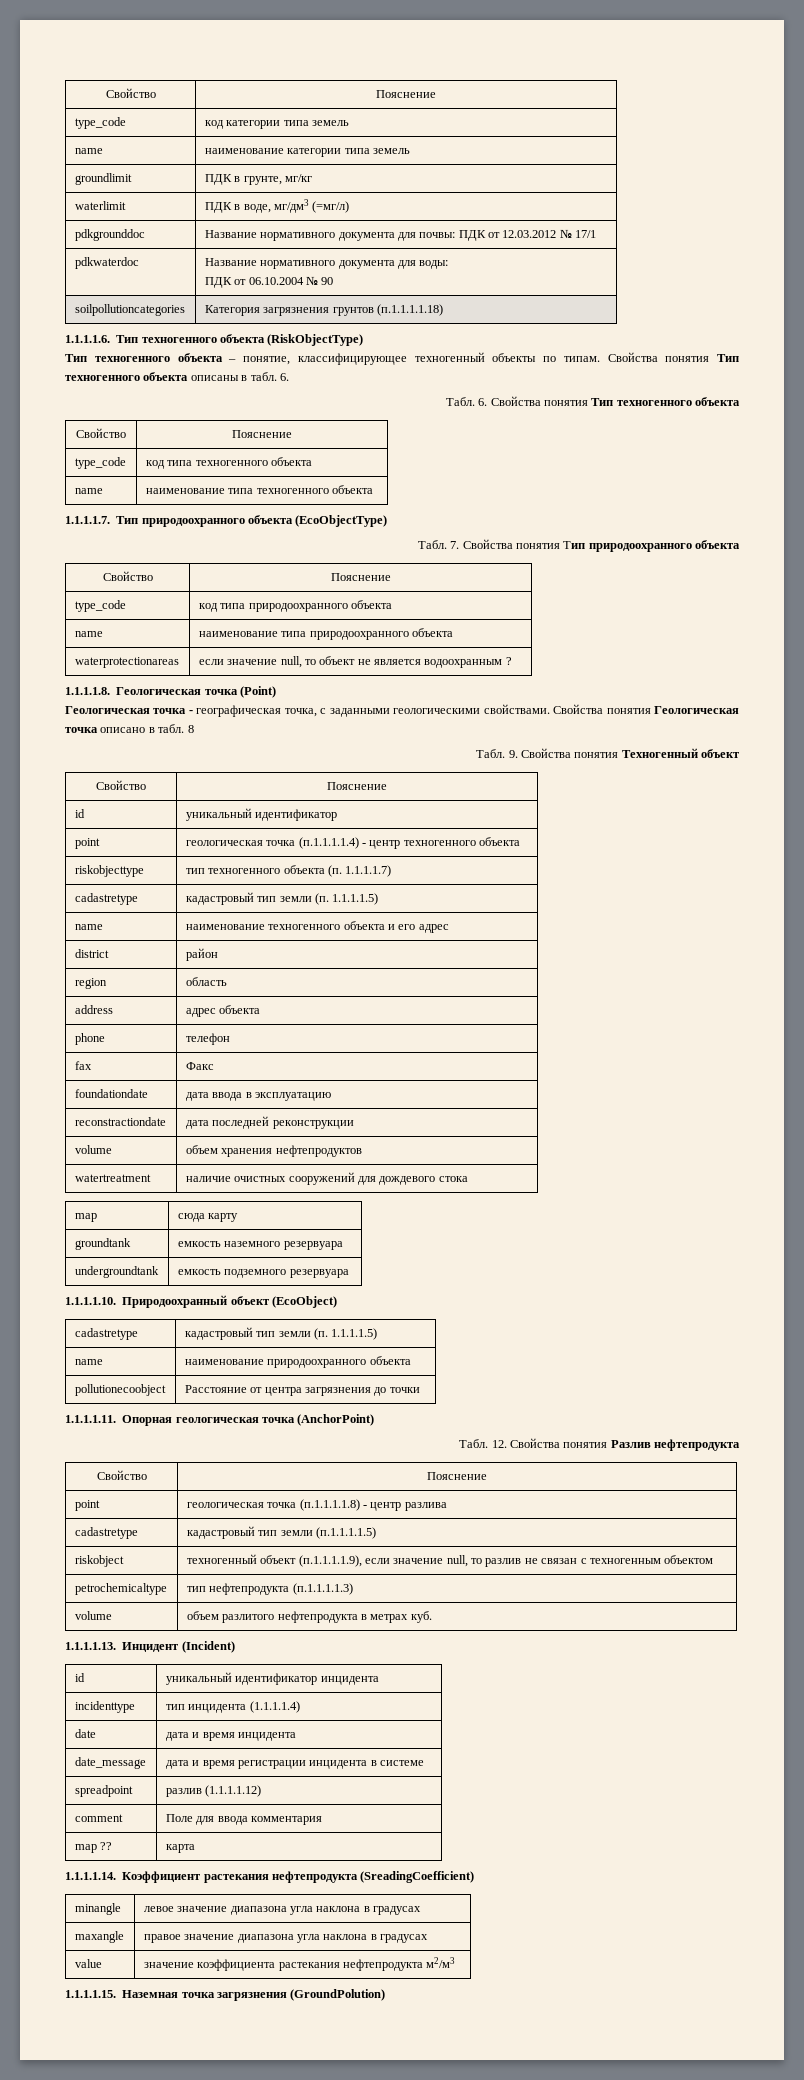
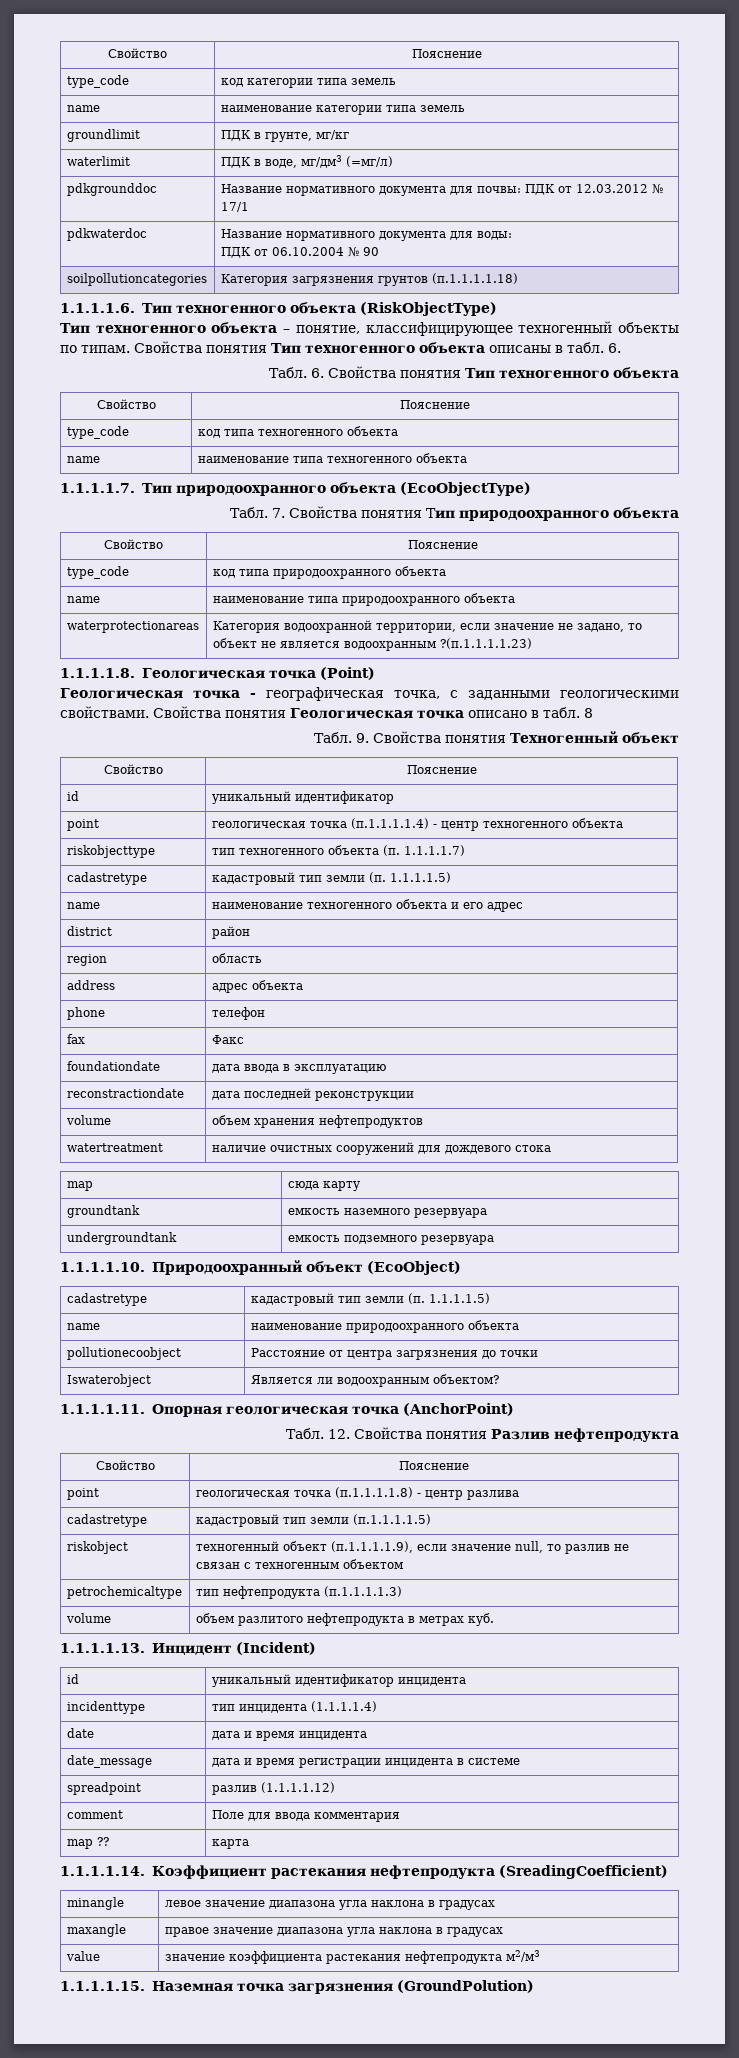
[198,656,302,668] если значение null, -> [212,620,624,633] Категория водоохранной территории, если значение не задано,
[505,657,512,665] ? -> [439,638,532,649] ?(п.1.1.1.1.23)
(420, 1390) none -> [66,1374,151,1387] [250,1374,499,1387] // Iswaterobject | Является ли водоохранным объектом?

